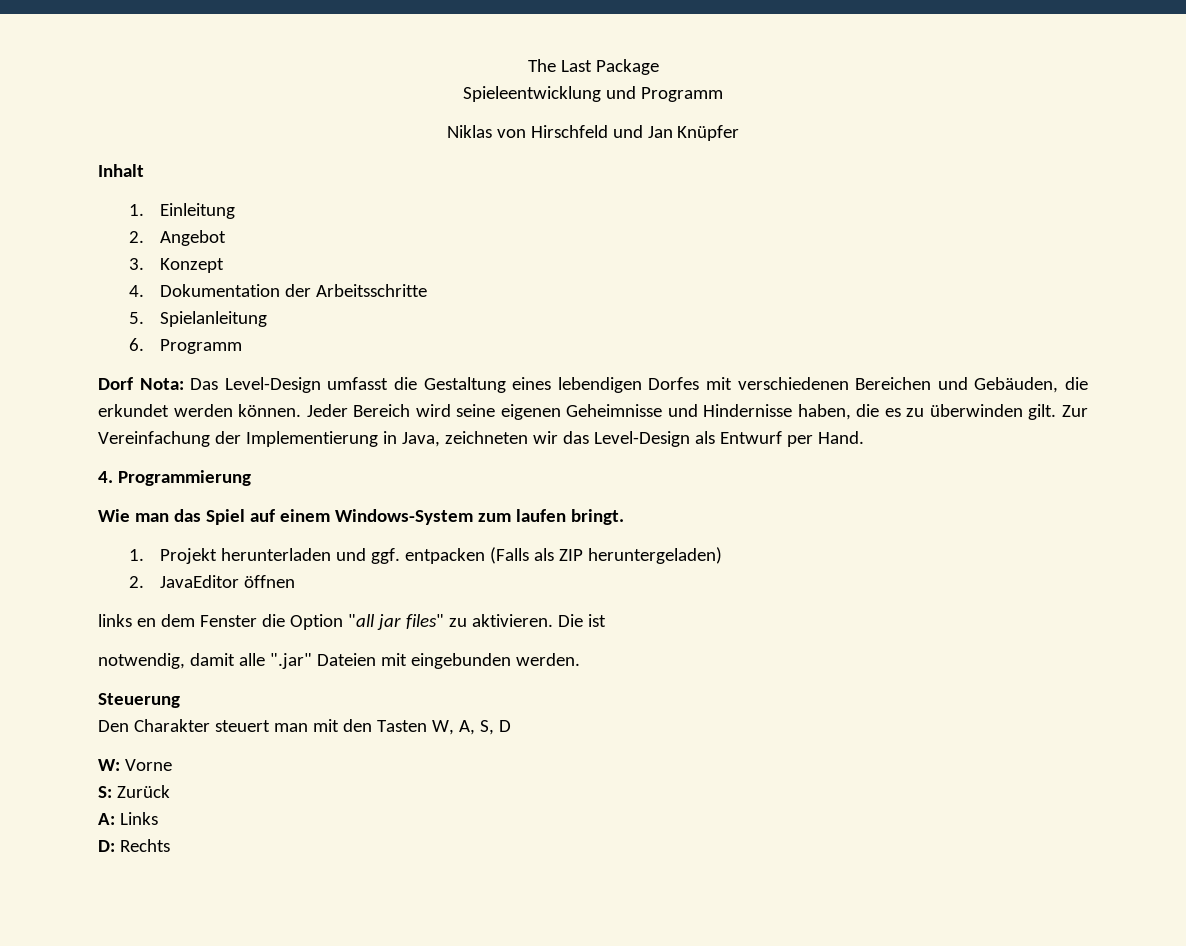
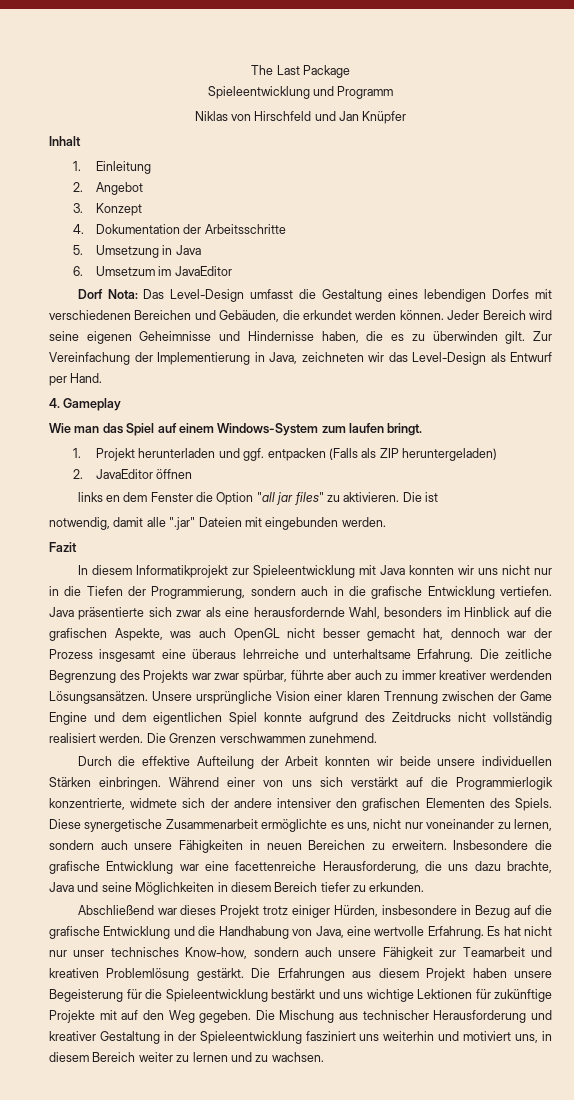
[160,311,268,327] [129,338,243,354] Spielanleitung // 6. Programm -> [96,245,201,258] [72,266,232,276] Umsetzung in Java // 6. Umsetzum im JavaEditor
[117,470,251,486] Programmierung -> [63,398,122,411] Gameplay
[98,693,180,708] [98,719,511,735] [98,759,172,771] [98,785,170,798] [98,812,158,825] [98,839,170,852] Steuerung // Den Charakter steuert man mit den Tasten W, A, S, D // W: Vorne // S: Zurück // A: Links // D: Rechts -> [49,542,77,552] [77,565,553,578] [49,586,552,599] [49,607,553,620] [49,628,552,641] [49,649,552,662] [49,670,552,683] [49,691,552,704] [49,712,552,725] [49,733,377,743] [77,756,552,769] [49,777,554,790] [49,798,552,811] [49,819,552,832] [49,840,552,853] [49,861,552,874] [49,882,425,895] [77,905,552,918] [49,926,552,939] [49,947,552,960] [49,968,553,981] [49,989,552,1002] [49,1010,552,1023] [49,1031,553,1044] [49,1052,324,1062] Fazit // In diesem Informatikprojekt zur Spieleentwicklung mit Java konnten wir uns nicht nur in die Tiefen der Programmierung, sondern auch in die grafische Entwicklung vertiefen. Java präsentierte sich zwar als eine herausfordernde Wahl, besonders im Hinblick auf die grafischen Aspekte, was auch OpenGL nicht besser gemacht hat, dennoch war der Prozess insgesamt eine überaus lehrreiche und unterhaltsame Erfahrung. Die zeitliche Begrenzung des Projekts war zwar spürbar, führte aber auch zu immer kreativer werdenden Lösungsansätzen. Unsere ursprüngliche Vision einer klaren Trennung zwischen der Game Engine und dem eigentlichen Spiel konnte aufgrund des Zeitdrucks nicht vollständig realisiert werden. Die Grenzen verschwammen zunehmend. // Durch die effektive Aufteilung der Arbeit konnten wir beide unsere individuellen Stärken einbringen. Während einer von uns sich verstärkt auf die Programmierlogik konzentrierte, widmete sich der andere intensiver den grafischen Elementen des Spiels. Diese synergetische Zusammenarbeit ermöglichte es uns, nicht nur voneinander zu lernen, sondern auch unsere Fähigkeiten in neuen Bereichen zu erweitern. Insbesondere die grafische Entwicklung war eine facettenreiche Herausforderung, die uns dazu brachte, Java und seine Möglichkeiten in diesem Bereich tiefer zu erkunden. // Abschließend war dieses Projekt trotz einiger Hürden, insbesondere in Bezug auf die grafische Entwicklung und die Handhabung von Java, eine wertvolle Erfahrung. Es hat nicht nur unser technisches Know-how, sondern auch unsere Fähigkeit zur Teamarbeit und kreativen Problemlösung gestärkt. Die Erfahrungen aus diesem Projekt haben unsere Begeisterung für die Spieleentwicklung bestärkt und uns wichtige Lektionen für zukünftige Projekte mit auf den Weg gegeben. Die Mischung aus technischer Herausforderung und kreativer Gestaltung in der Spieleentwicklung fasziniert uns weiterhin und motiviert uns, in diesem Bereich weiter zu lernen und zu wachsen.

